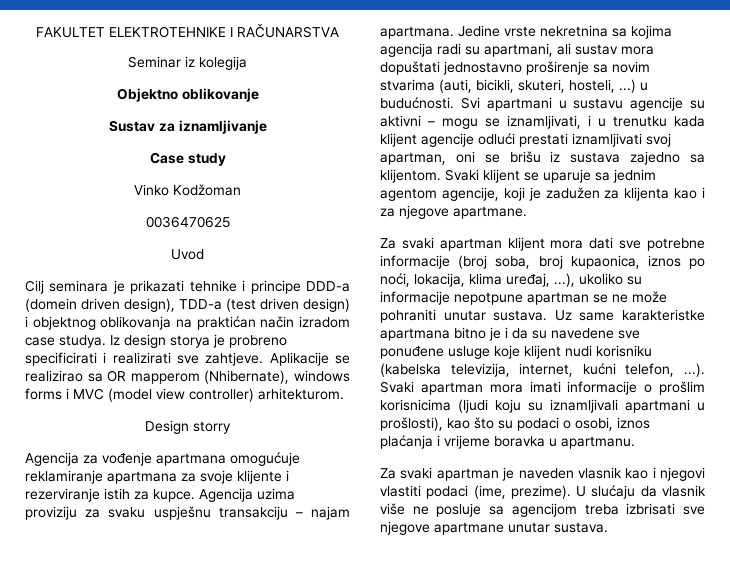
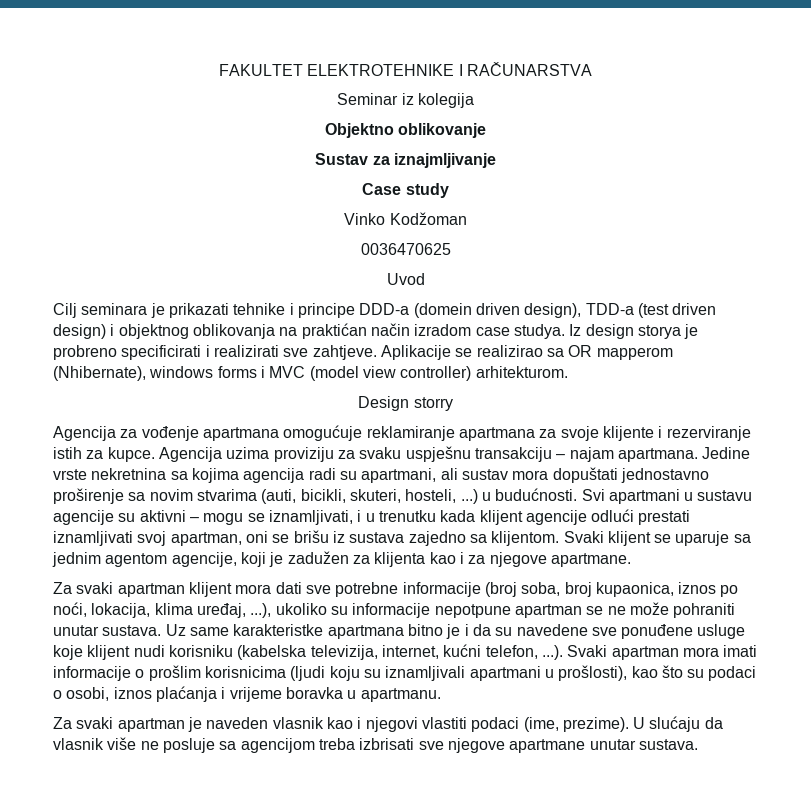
[178,120,267,134] iznamljivanje -> [393,153,496,168] iznajmljivanje

